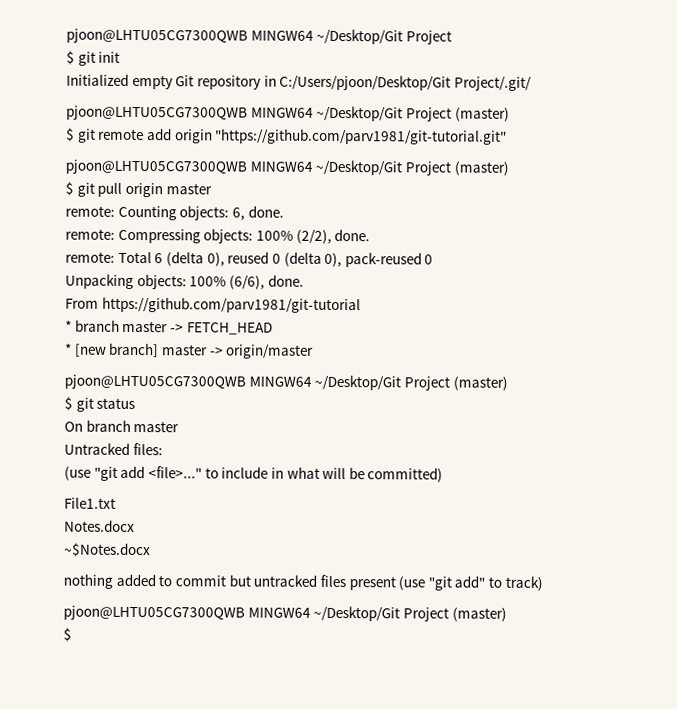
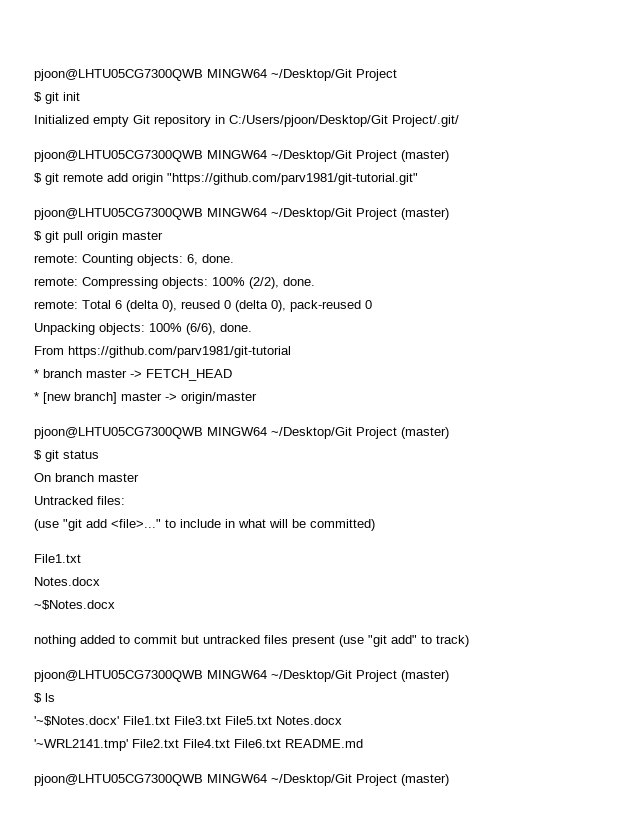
(72, 634) none -> [45,693,55,702] [34,716,342,726] [34,739,363,751] [34,774,449,786] ls // '~$Notes.docx' File1.txt File3.txt File5.txt Notes.docx // '~WRL2141.tmp' File2.txt File4.txt File6.txt README.md // pjoon@LHTU05CG7300QWB MINGW64 ~/Desktop/Git Project (master)

